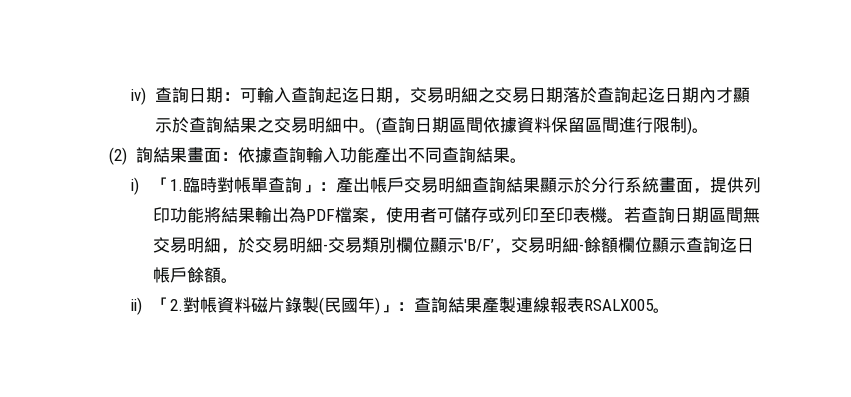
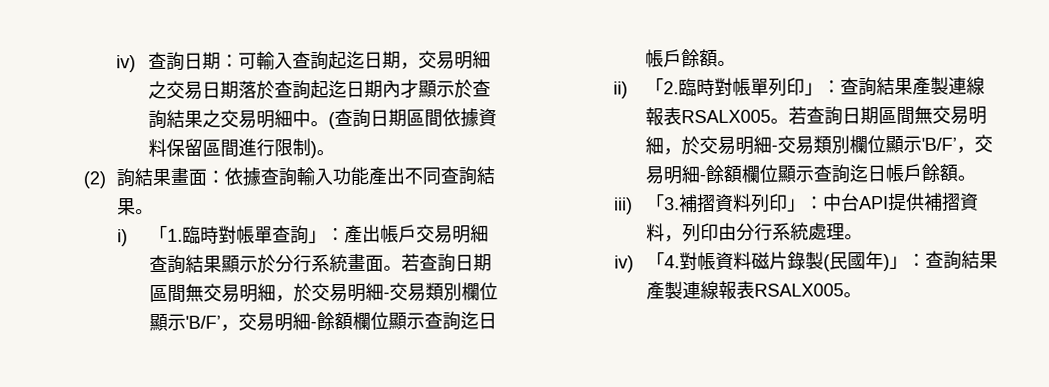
[693,177,762,194] [153,207,608,224] ，提供列印功能將結果輸出為PDF檔案，使用者可儲存或列印至印表機 -> (385, 263) none
(184, 305) none -> [678,76,986,97] [645,105,988,126] [645,134,994,156] [645,163,977,185] [613,192,980,215] [646,222,864,243] [613,252,681,273] 臨時對帳單列印」：查詢結果產製連線報表RSALX005。若查詢日期區間無交易明細，於交易明細-交易類別欄位顯示'B/F’，交易明細-餘額欄位顯示查詢迄日帳戶餘額。 // iii)「3.補摺資料列印」：中台API提供補摺資料，列印由分行系統處理。 // iv)「4.

